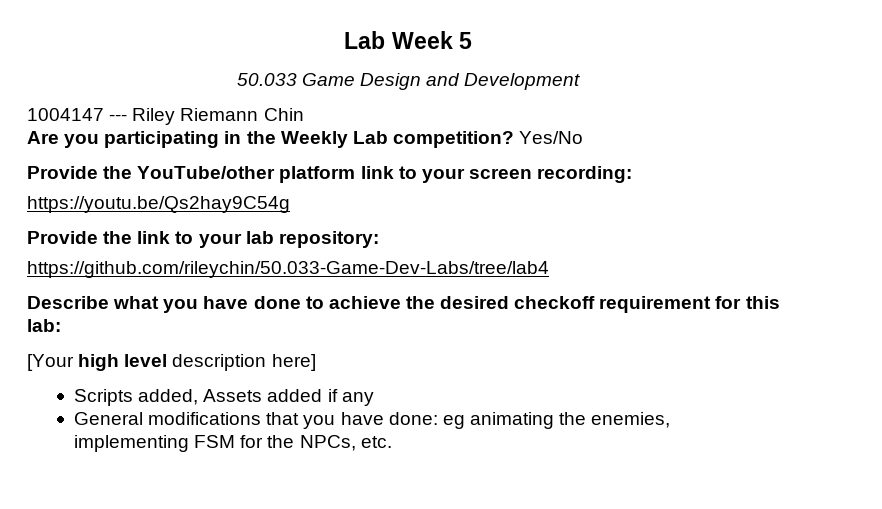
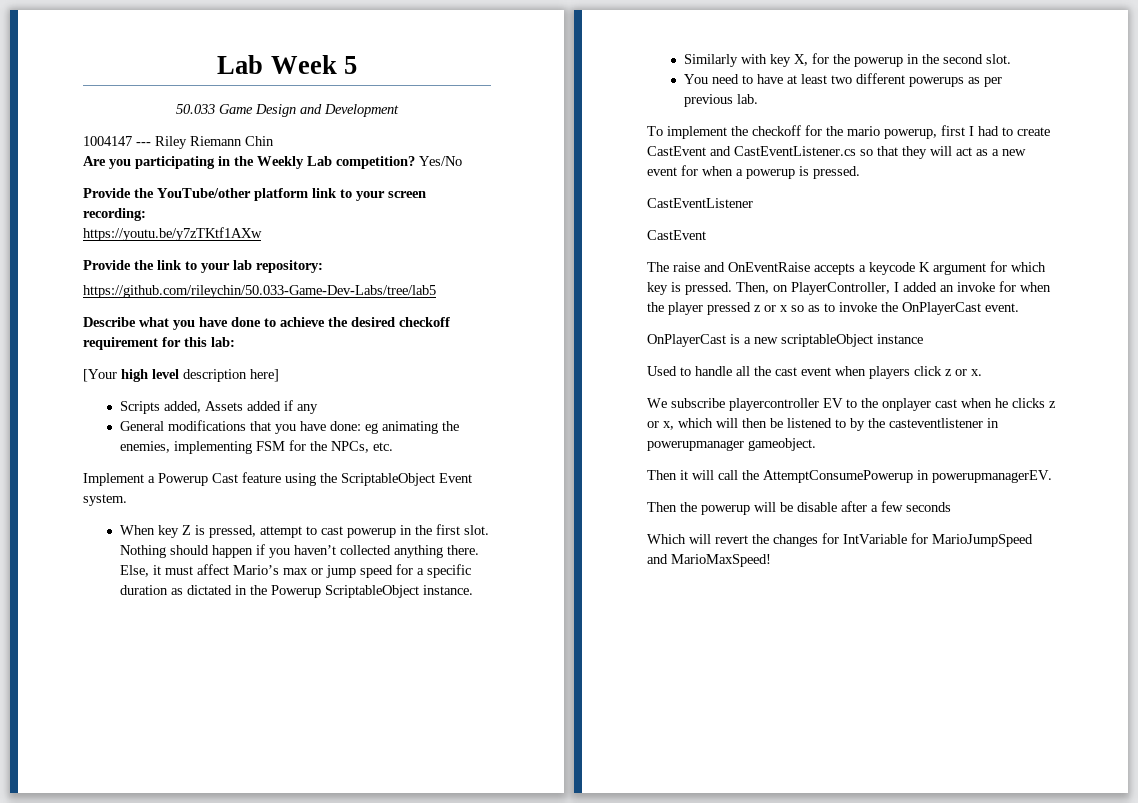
[27,196,290,213] https://youtu.be/Qs2hay9C54g -> [83,227,262,241] https://youtu.be/y7zTKtf1AXw
[27,261,549,278] https://github.com/rileychin/50.033-Game-Dev-Labs/tree/lab4 -> [83,285,436,298] https://github.com/rileychin/50.033-Game-Dev-Labs/tree/lab5
(392, 442) none -> [83,472,472,486] [83,494,127,506] [120,524,490,538] [120,544,480,558] [120,564,472,578] [120,585,474,598] [684,53,1012,67] [684,73,1003,87] [684,94,759,107] [647,125,1050,139] [647,146,1026,159] [647,165,860,179] [647,198,753,208] [647,230,706,240] [647,261,1046,275] [647,281,1051,295] [647,302,1019,315] [647,334,923,347] [647,366,982,379] [647,398,1056,411] [647,418,999,431] [647,438,816,451] [647,470,1052,483] [647,501,951,515] [647,533,1033,547] [647,554,771,567] // Implement a Powerup Cast feature using the ScriptableObject Event system. // When key Z is pressed, attempt to cast powerup in the first slot. Nothing should happen if you haven’t collected anything there. Else, it must affect Mario’s max or jump speed for a specific duration as dictated in the Powerup ScriptableObject instance. // Similarly with key X, for the powerup in the second slot. // You need to have at least two different powerups as per previous lab. // To implement the checkoff for the mario powerup, first I had to create CastEvent and CastEventListener.cs so that they will act as a new event for when a powerup is pressed. // CastEventListener // CastEvent // The raise and OnEventRaise accepts a keycode K argument for which key is pressed. Then, on PlayerController, I added an invoke for when the player pressed z or x so as to invoke the OnPlayerCast event. // OnPlayerCast is a new scriptableObject instance // Used to handle all the cast event when players click z or x. // We subscribe playercontroller EV to the onplayer cast when he clicks z or x, which will then be listened to by the casteventlistener in powerupmanager gameobject. // Then it will call the AttemptConsumePowerup in powerupmanagerEV. // Then the powerup will be disable after a few seconds // Which will revert the changes for IntVariable for MarioJumpSpeed and MarioMaxSpeed!

